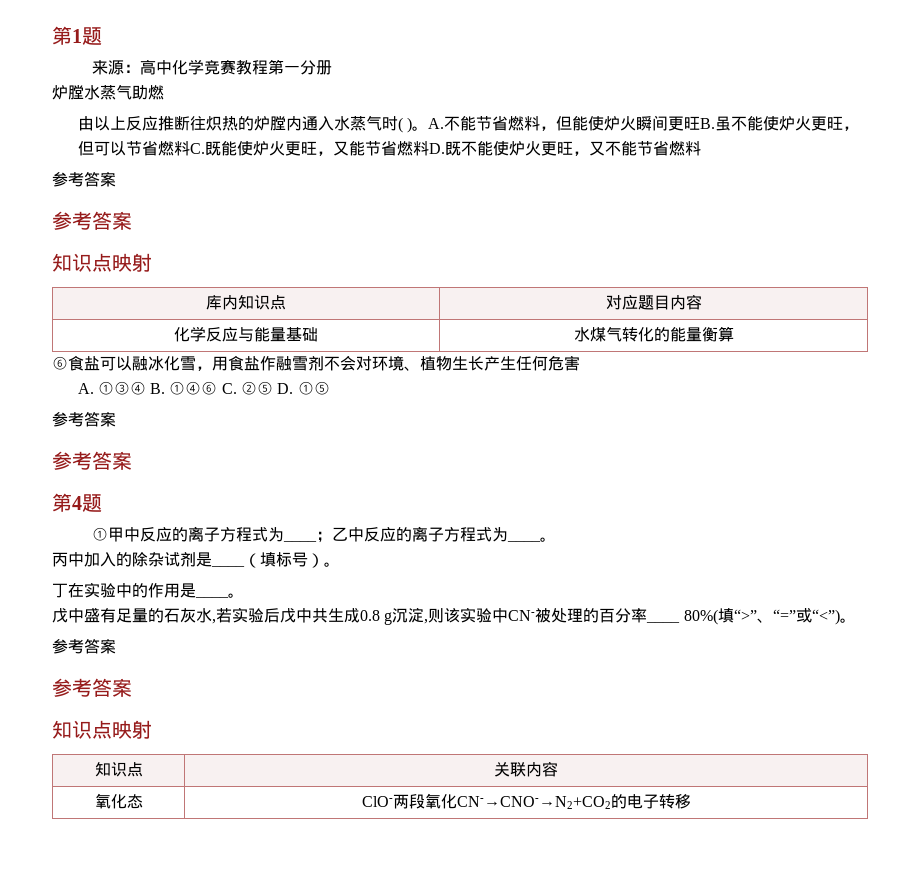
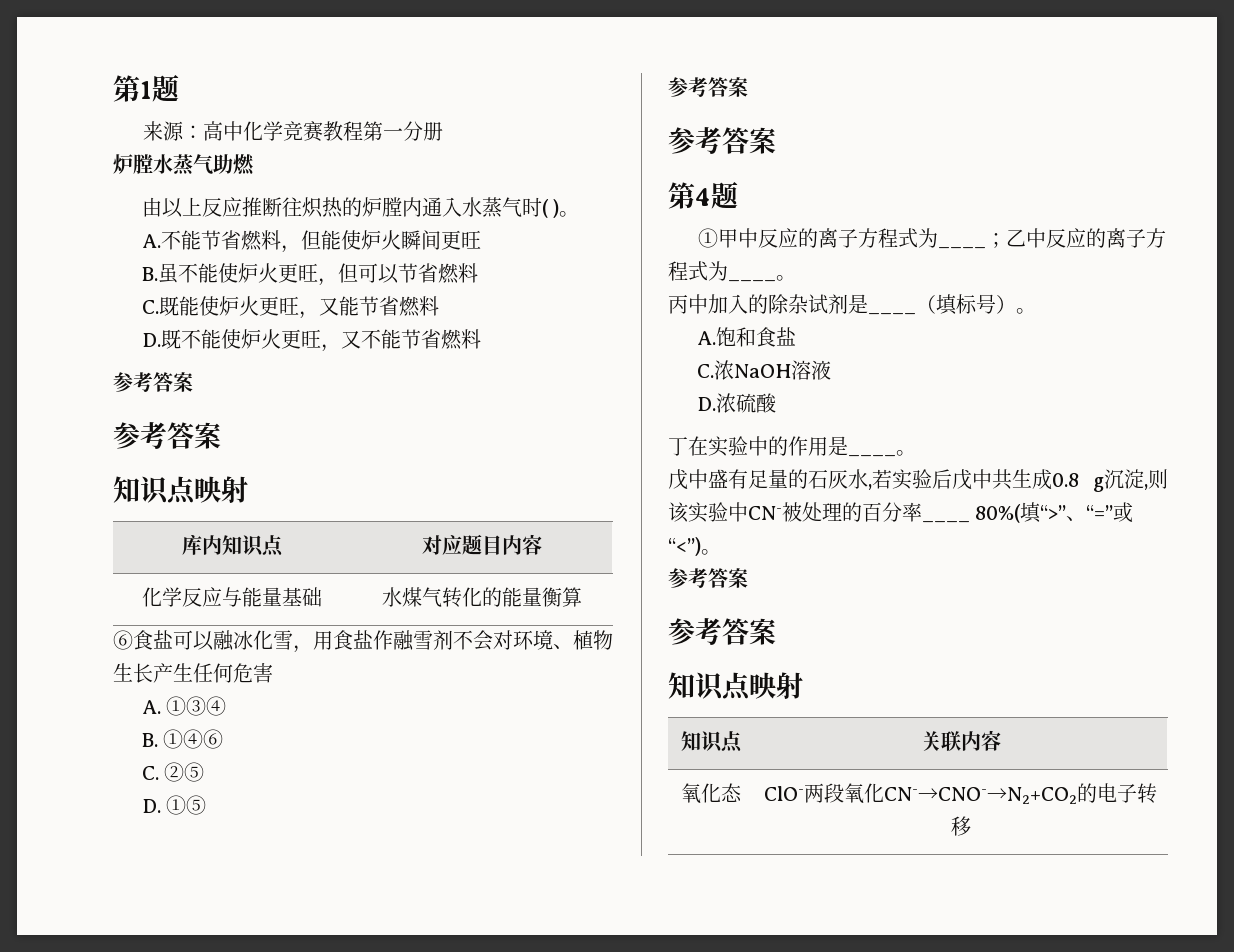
(428, 128) none -> (580, 214) //
(700, 123) none -> (481, 239) //
(190, 148) none -> (478, 273) //
(429, 148) none -> (439, 306) //
(146, 388) none -> (227, 706) //
(218, 388) none -> (224, 739) //
(274, 388) none -> (205, 772) //
(340, 564) none -> [696,327,796,347] [696,360,831,380] [696,393,776,413] // A.饱和食盐 // C.浓NaOH溶液 // D.浓硫酸

